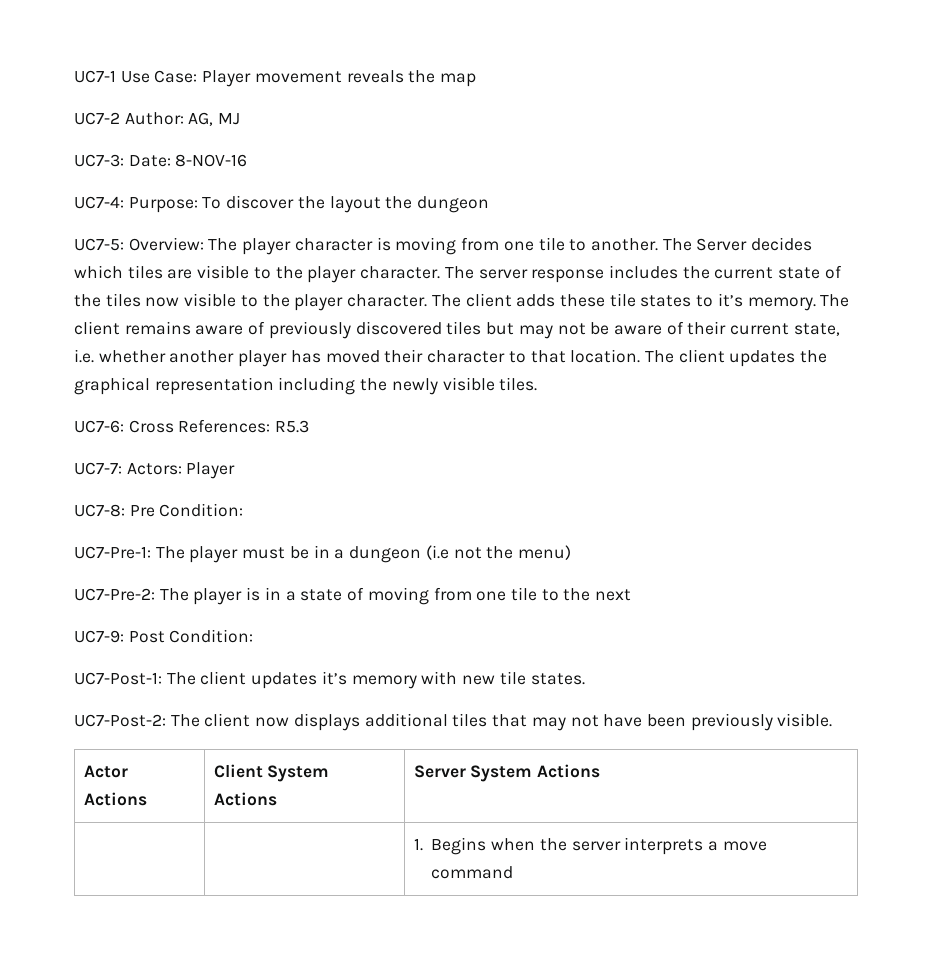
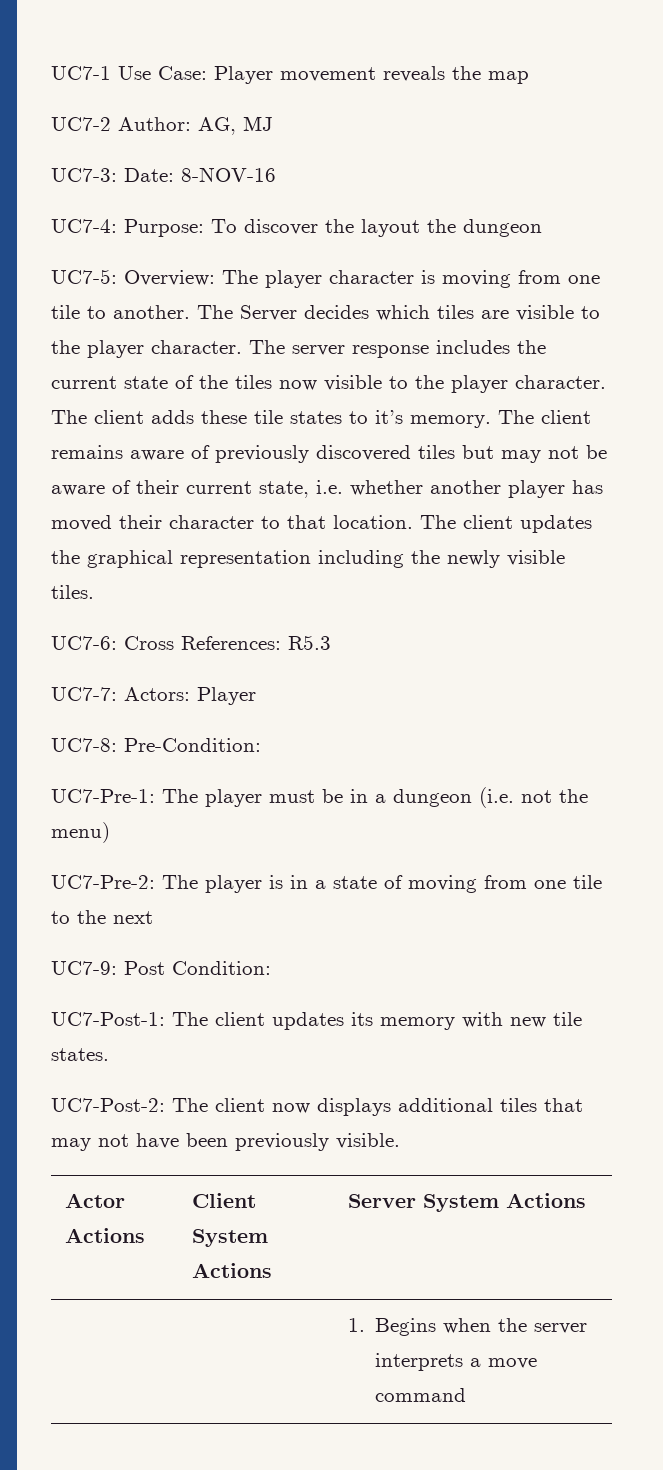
[129,503,244,517] Pre Condition: -> [124,738,261,752] Pre-Condition:
[425,545,449,560] (i.e -> [479,787,514,808] (i.e.
[321,671,347,685] it’s -> [351,1012,373,1026] its

